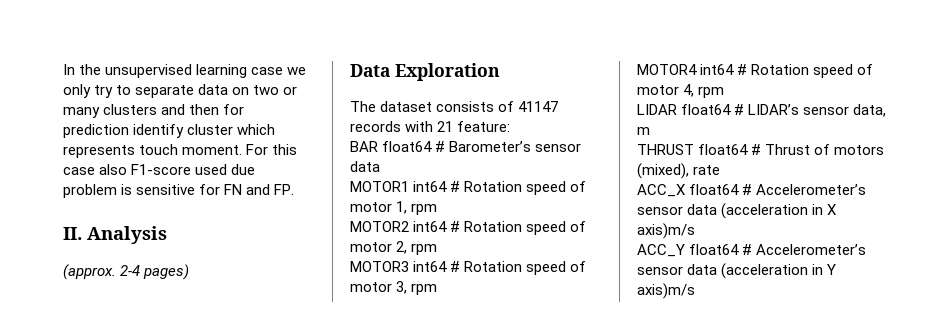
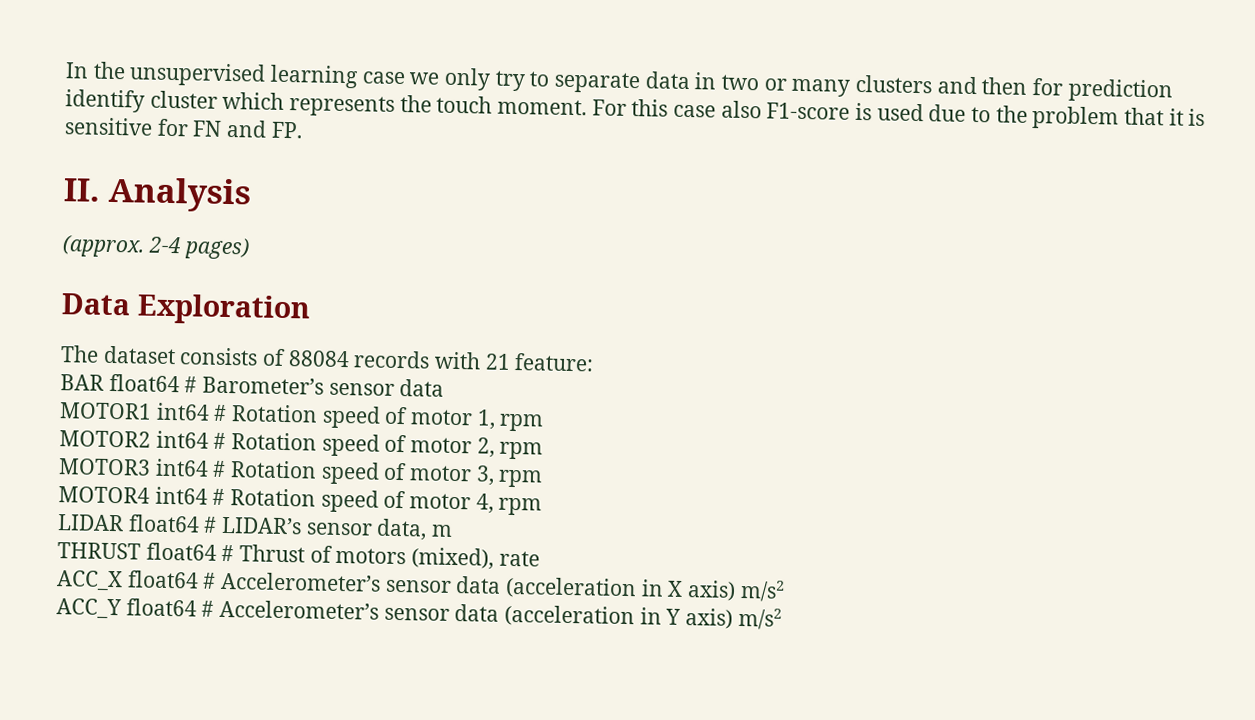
[232,87,250,95] on -> [694,72,718,90] in
(135, 151) none -> [399,94,432,113] the
(192, 169) none -> [855,102,873,121] is
[63,184,117,198] problem -> [971,105,1184,130] to the problem that it
[518,101,559,112] 41147 -> [287,350,350,368] 88084
[637,223,695,239] axis)m/s -> [687,580,785,602] axis) m/s2
[637,283,695,299] axis)m/s -> [685,607,782,630] axis) m/s2

